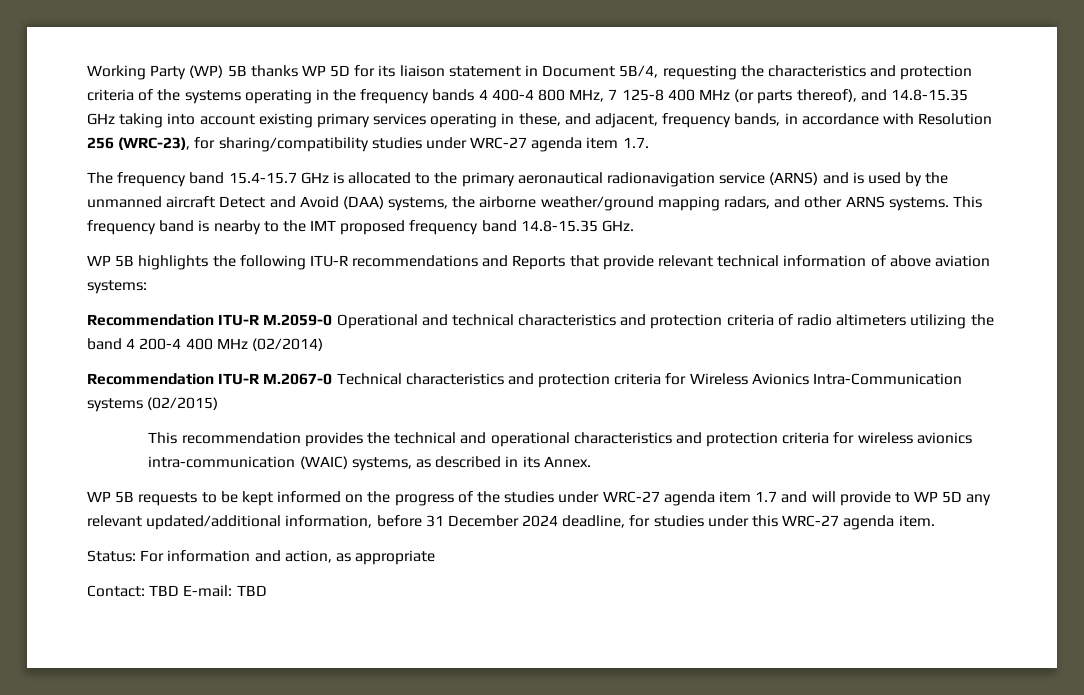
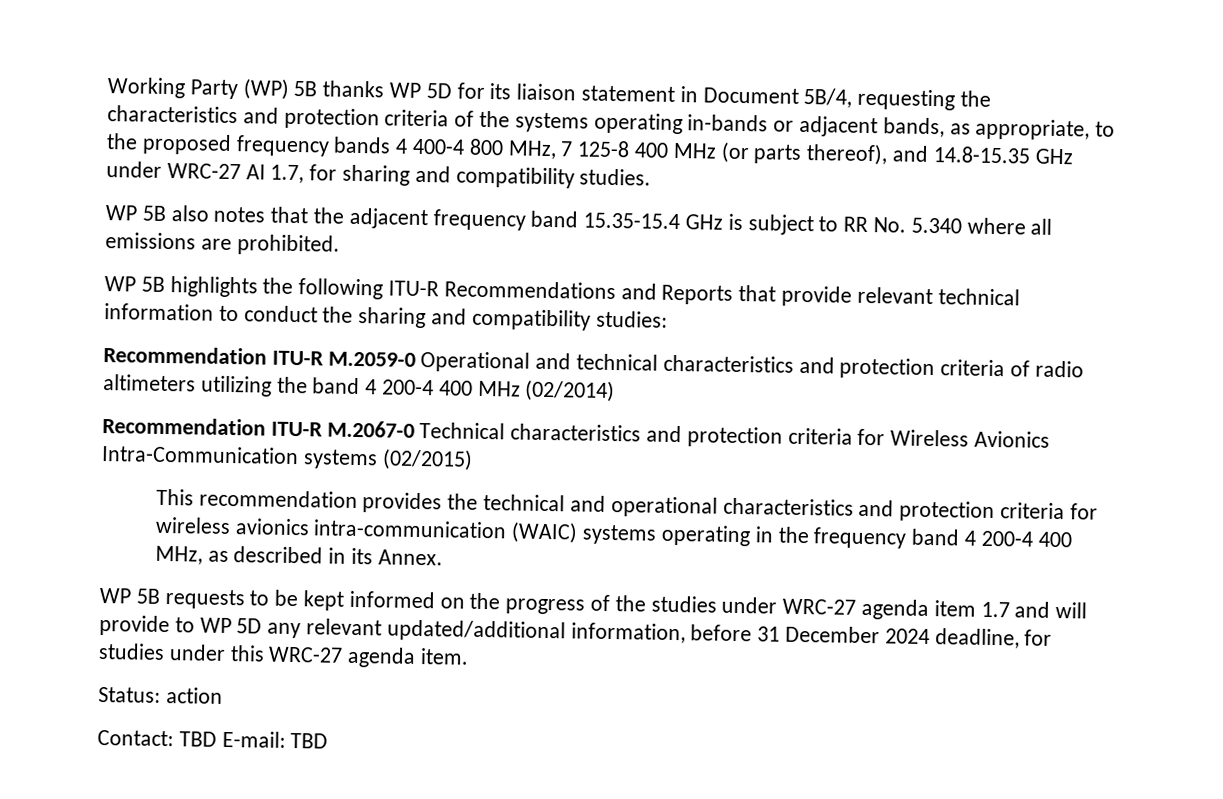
[315,89,357,101] in the -> [687,114,1116,141] [106,133,232,155] in-bands or adjacent bands, as appropriate, to the proposed
[119,113,993,128] [87,137,649,152] [87,172,297,187] taking into account existing primary services operating in these, and adjacent, frequency bands, in accordance with Resolution 256 (WRC-23), for sharing/compatibility studies under WRC-27 agenda item 1.7. // The frequency band 15.4-15.7 -> [106,161,652,189] [105,205,681,231] under WRC-27 AI 1.7, for sharing and compatibility studies. // WP 5B also notes that the adjacent frequency band 15.35-15.4
[348,172,949,187] [87,196,982,211] [87,220,635,235] allocated to the primary aeronautical radionavigation service (ARNS) and is used by the unmanned aircraft Detect and Avoid (DAA) systems, the airborne weather/ground mapping radars, and other ARNS systems. This frequency band is nearby to the IMT proposed frequency band 14.8-15.35 GHz. -> [747,214,1053,236] [105,232,340,256] subject to RR No. 5.340 where all emissions are prohibited.
[352,255,479,267] recommendations -> [443,280,616,300] Recommendations
[870,255,990,267] [87,280,147,294] of above aviation systems: -> [218,305,668,331] to conduct the sharing and compatibility studies:
[351,457,412,471] systems, -> [582,524,1072,549] [154,545,203,565] systems operating in the frequency band 4 200-4 400 MHz,
[140,550,436,565] For information and action, as appropriate -> [165,687,223,704] action

